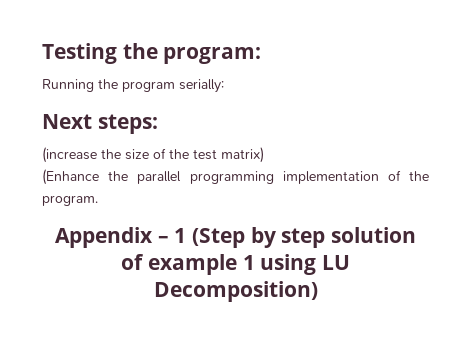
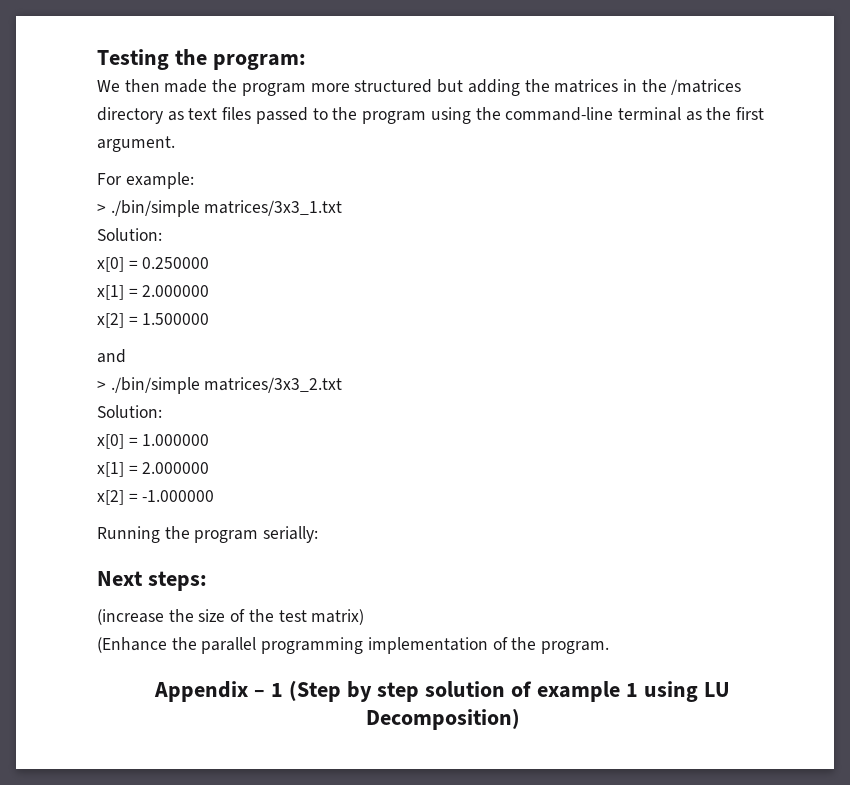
(262, 55) none -> [97,79,742,96] [97,107,765,124] [97,136,175,152] [97,172,194,189] [97,200,343,217] [97,228,162,241] [97,257,210,272] [97,285,210,300] [97,313,210,328] [97,349,126,363] [97,377,343,394] [97,405,162,418] [97,434,210,449] [97,462,210,477] [97,490,215,505] // We then made the program more structured but adding the matrices in the /matrices directory as text files passed to the program using the command-line terminal as the first argument. // For example: // > ./bin/simple matrices/3x3_1.txt // Solution: // x[0] = 0.250000 // x[1] = 2.000000 // x[2] = 1.500000 // and // > ./bin/simple matrices/3x3_2.txt // Solution: // x[0] = 1.000000 // x[1] = 2.000000 // x[2] = -1.000000

